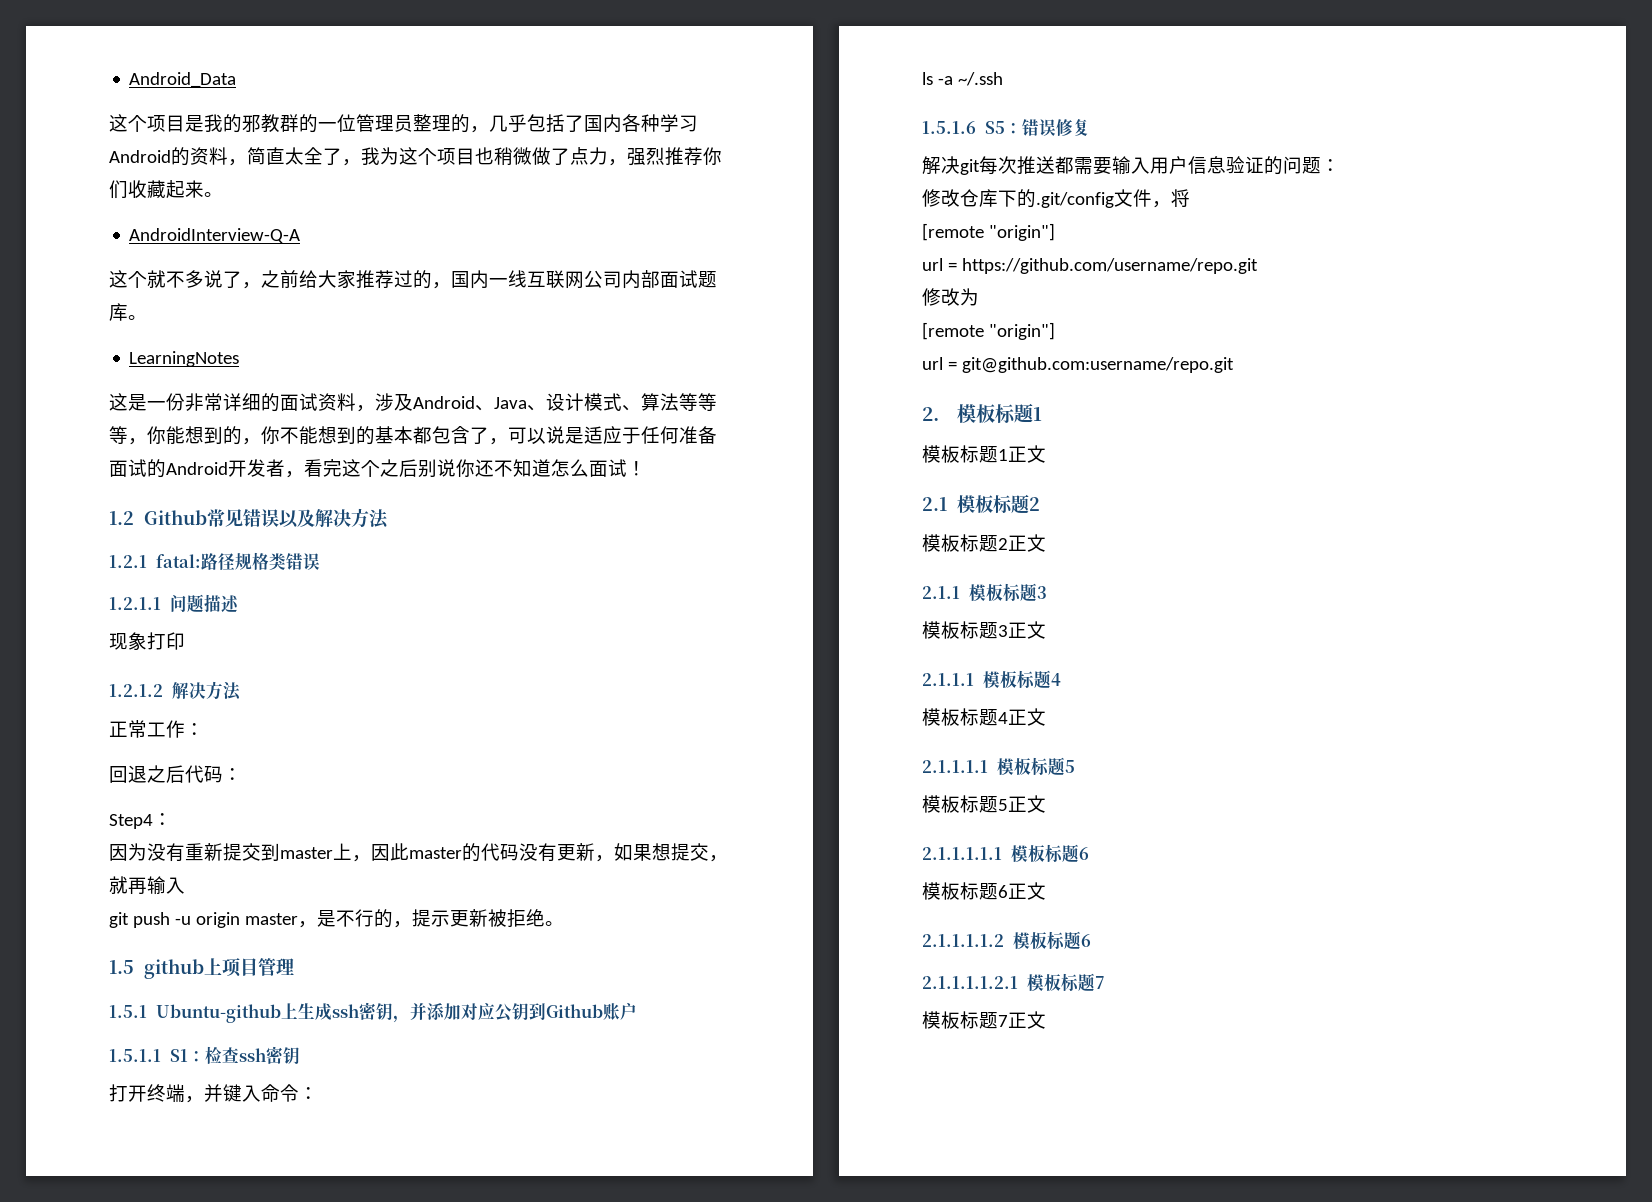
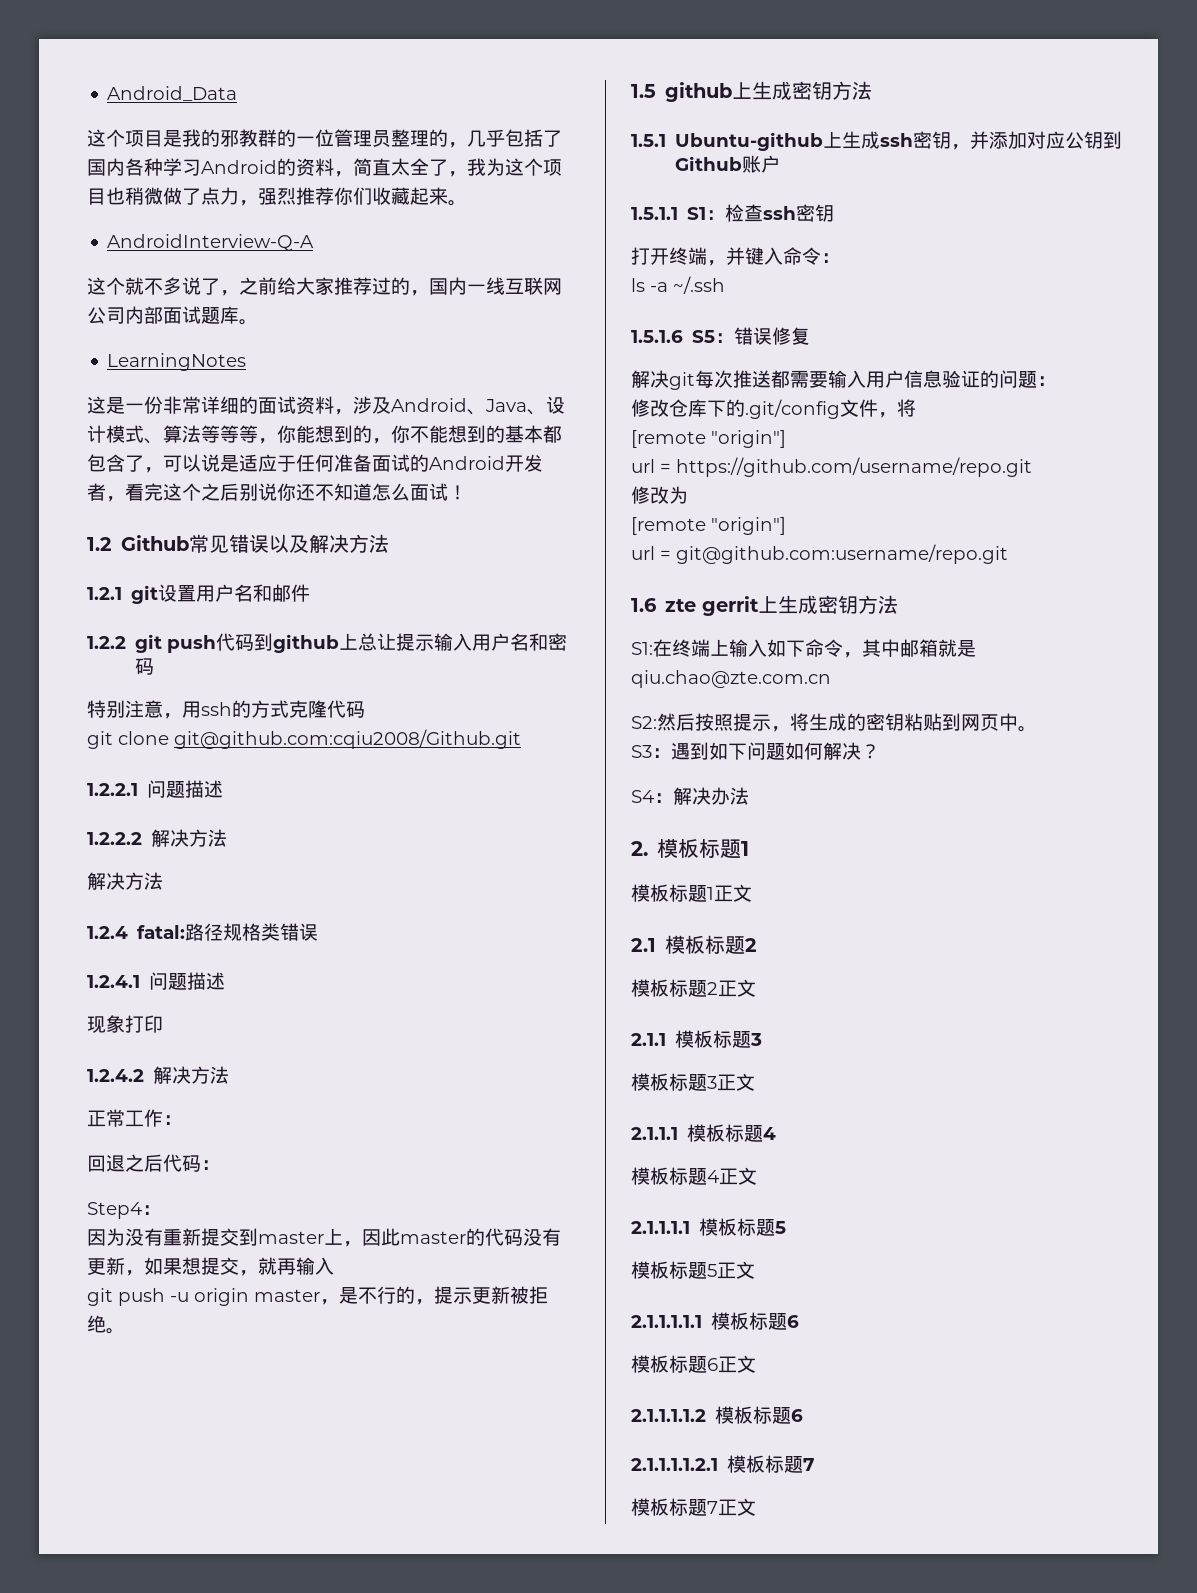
(147, 561) none -> [131,584,311,604] [87,633,568,653] [135,658,155,675] [87,700,365,719] [87,729,521,749] [87,780,224,798] [87,829,228,847] [87,872,163,890] [87,926,128,939] git设置用户名和邮件 // 1.2.2 git push代码到github上总让提示输入用户名和密码 // 特别注意，用ssh的方式克隆代码 // git clone git@github.com:cqiu2008/Github.git // 1.2.2.1问题描述 // 1.2.2.2解决方法 // 解决方法 // 1.2.4
[109,597,161,610] 1.2.1.1 -> [87,975,140,988] 1.2.4.1
[109,684,163,697] 1.2.1.2 -> [87,1069,144,1082] 1.2.4.2
[221,958,294,977] 项目管理 -> [752,81,873,100] 生成密钥方法
(1234, 365) none -> [631,595,899,616] [631,639,976,658] [631,670,831,688] [631,713,1037,732] [631,742,880,760] [631,787,749,805] // 1.6 zte gerrit上生成密钥方法 // S1:在终端上输入如下命令，其中邮箱就是qiu.chao@zte.com.cn // S2:然后按照提示，将生成的密钥粘贴到网页中。 // S3：遇到如下问题如何解决？ // S4：解决办法

